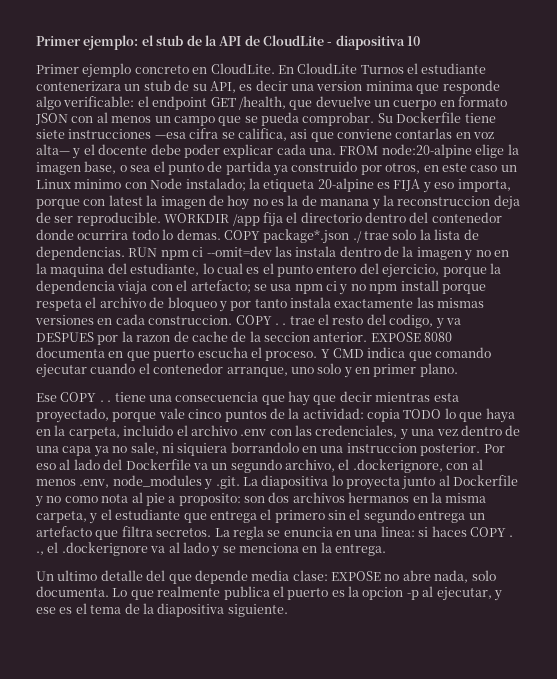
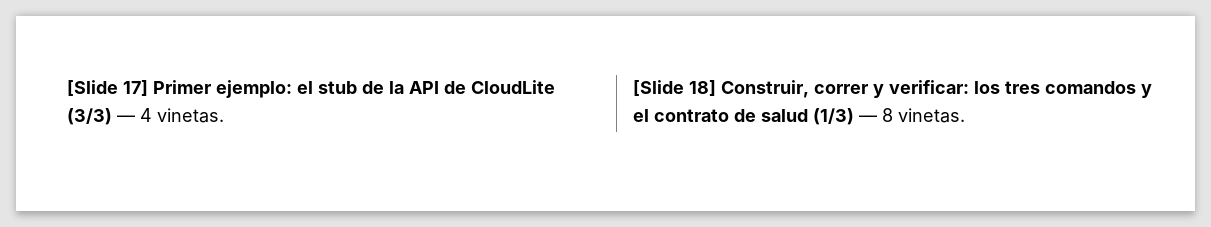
(36, 41) none -> [67,80,148,97] [Slide 17]
[327,35,421,50] [36,63,487,78] [36,80,500,94] [36,96,508,110] [35,112,496,126] [36,128,495,142] [36,144,519,159] [36,161,517,176] [36,178,511,193] [36,195,520,210] [36,212,502,227] [36,229,479,244] [36,246,509,261] [36,263,501,278] [36,280,486,295] [36,297,485,312] [35,314,461,329] [36,331,453,345] [36,347,492,361] [36,363,458,378] [36,391,459,406] [36,408,515,423] [36,425,521,440] [36,442,505,457] [36,459,483,473] [36,475,519,490] [35,492,487,507] [36,509,485,524] [36,526,514,540] [36,542,387,557] [36,570,496,584] [36,586,502,601] [36,603,288,617] - diapositiva 10 // Primer ejemplo concreto en CloudLite. En CloudLite Turnos el estudiante contenerizara un stub de su API, es decir una version minima que responde algo verificable: el endpoint GET /health, que devuelve un cuerpo en formato JSON con al menos un campo que se pueda comprobar. Su Dockerfile tiene siete instrucciones —esa cifra se califica, asi que conviene contarlas en voz alta— y el docente debe poder explicar cada una. FROM node:20-alpine elige la imagen base, o sea el punto de partida ya construido por otros, en este caso un Linux minimo con Node instalado; la etiqueta 20-alpine es FIJA y eso importa, porque con latest la imagen de hoy no es la de manana y la reconstruccion deja de ser reproducible. WORKDIR /app fija el directorio dentro del contenedor donde ocurrira todo lo demas. COPY package*.json ./ trae solo la lista de dependencias. RUN npm ci --omit=dev las instala dentro de la imagen y no en la maquina del estudiante, lo cual es el punto entero del ejercicio, porque la dependencia viaja con el artefacto; se usa npm ci y no npm install porque respeta el archivo de bloqueo y por tanto instala exactamente las mismas versiones en cada construccion. COPY . . trae el resto del codigo, y va DESPUES por la razon de cache de la seccion anterior. EXPOSE 8080 documenta en que puerto escucha el proceso. Y CMD indica que comando ejecutar cuando el contenedor arranque, uno solo y en primer plano. // Ese COPY . . tiene una consecuencia que hay que decir mientras esta proyectado, porque vale cinco puntos de la actividad: copia TODO lo que haya en la carpeta, incluido el archivo .env con las credenciales, y una vez dentro de una capa ya no sale, ni siquiera borrandolo en una instruccion posterior. Por eso al lado del Dockerfile va un segundo archivo, el .dockerignore, con al menos .env, node_modules y .git. La diapositiva lo proyecta junto al Dockerfile y no como nota al pie a proposito: son dos archivos hermanos en la misma carpeta, y el estudiante que entrega el primero sin el segundo entrega un artefacto que filtra secretos. La regla se enuncia en una linea: si haces COPY . ., el .dockerignore va al lado y se menciona en la entrega. // Un ultimo detalle del que depende media clase: EXPOSE no abre nada, solo documenta. Lo que realmente publica el puerto es la opcion -p al ejecutar, y ese es el tema de la diapositiva siguiente. -> [67,108,224,125] [633,80,1152,98] [633,108,965,125] (3/3) — 4 vinetas. // [Slide 18] Construir, correr y verificar: los tres comandos y el contrato de salud (1/3) — 8 vinetas.

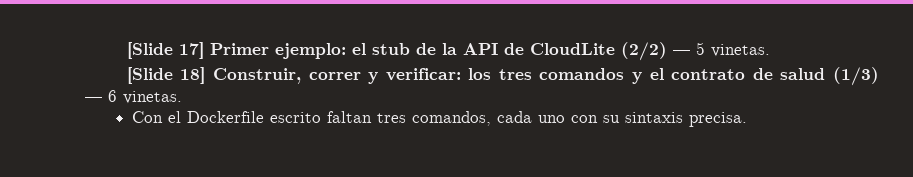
[67,108,152,125] (3/3) — 4 -> [620,42,705,61] (2/2) — 5
[882,108,965,123] 8 vinetas. -> [108,90,182,104] [131,111,747,127] 6 vinetas. // Con el Dockerfile escrito faltan tres comandos, cada uno con su sintaxis precisa.

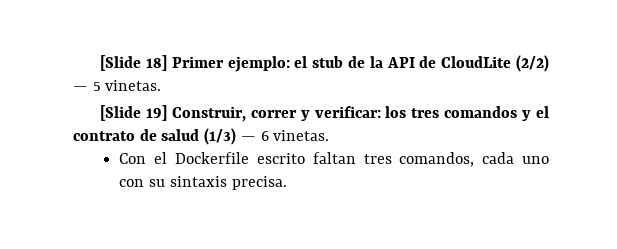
[126,42,204,59] [Slide 17] -> [100,55,167,71] [Slide 18]
[180,67,206,84] 18] -> [146,105,168,121] 19]

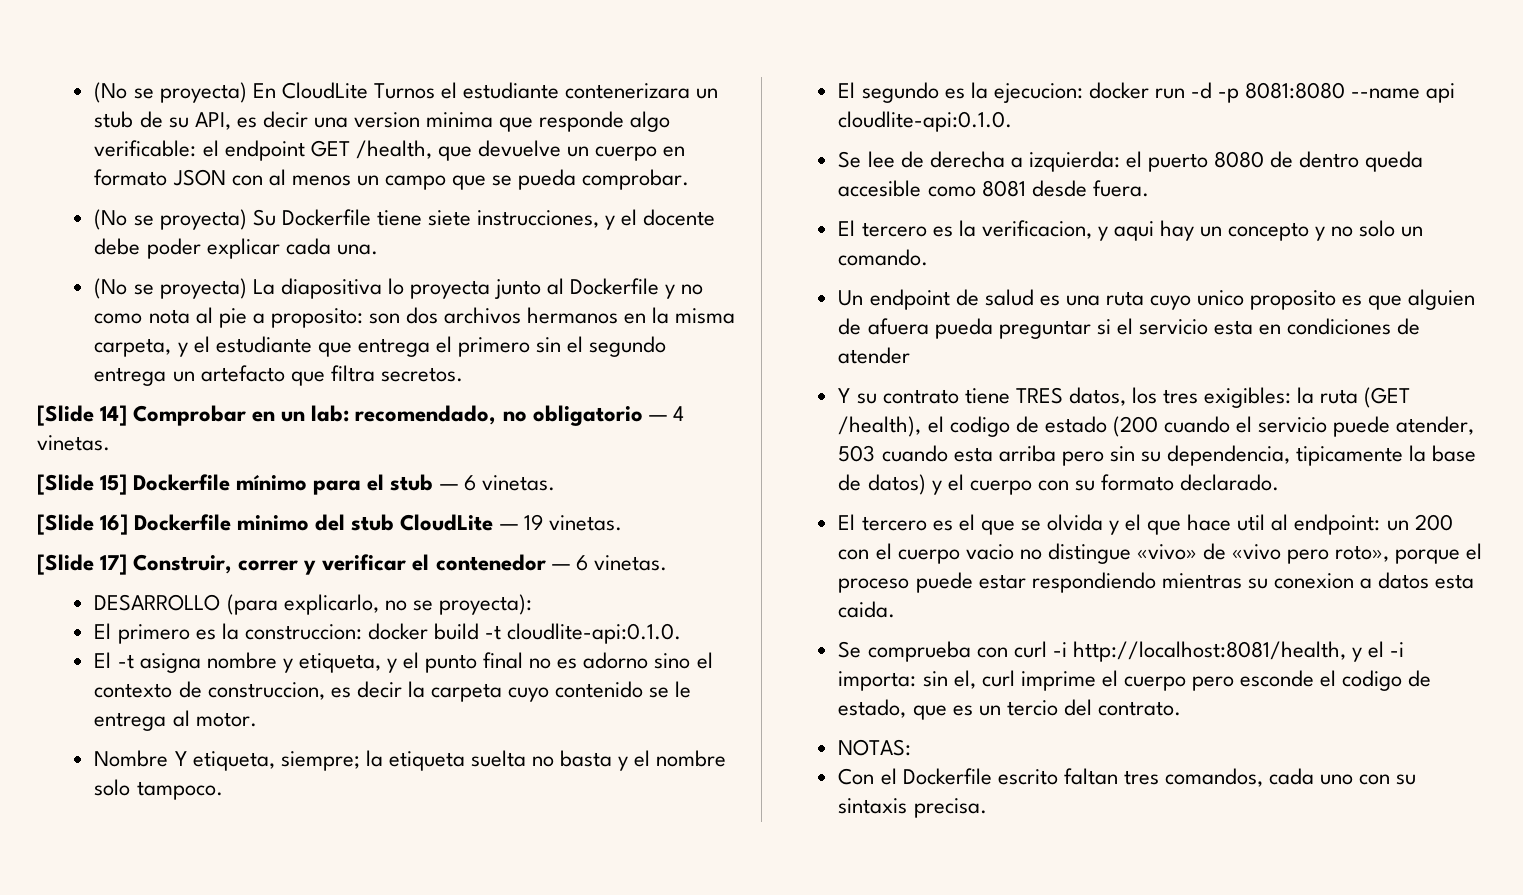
[100,55,549,72] [73,80,162,91] [100,105,549,122] [73,128,330,145] [Slide 18] Primer ejemplo: el stub de la API de CloudLite (2/2) — 5 vinetas. // [Slide 19] Construir, correr y verificar: los tres comandos y el contrato de salud (1/3) — 6 vinetas. -> [94,82,719,103] [94,111,671,132] [94,140,686,161] [94,169,690,190] [94,209,716,230] [94,238,378,259] [94,278,704,299] [94,307,736,328] [94,336,667,357] [94,365,463,386] [37,405,684,426] [37,435,110,451] [37,474,555,495] [37,514,622,535] [37,554,667,575] [94,594,532,615] [94,623,682,644] [94,652,713,673] [94,681,692,702] [94,710,257,731] [94,750,727,771] [94,779,223,800] [838,82,1456,103] [838,111,1013,132] [838,151,1424,172] [838,180,1149,197] [838,220,1424,241] [838,249,929,266] [838,289,1476,310] [838,318,1421,339] [838,347,911,364] [838,387,1411,408] [838,416,1475,437] [838,445,1477,466] [838,474,1280,495] [838,514,1453,535] [838,543,1483,564] [838,572,1475,593] [838,601,896,618] [838,641,1405,662] [838,670,1432,691] [838,699,1181,720] [838,739,912,756] (No se proyecta) En CloudLite Turnos el estudiante contenerizara un stub de su API, es decir una version minima que responde algo verificable: el endpoint GET /health, que devuelve un cuerpo en formato JSON con al menos un campo que se pueda comprobar. // (No se proyecta) Su Dockerfile tiene siete instrucciones, y el docente debe poder explicar cada una. // (No se proyecta) La diapositiva lo proyecta junto al Dockerfile y no como nota al pie a proposito: son dos archivos hermanos en la misma carpeta, y el estudiante que entrega el primero sin el segundo entrega un artefacto que filtra secretos. // [Slide 14] Comprobar en un lab: recomendado, no obligatorio — 4 vinetas. // [Slide 15] Dockerfile mínimo para el stub — 6 vinetas. // [Slide 16] Dockerfile minimo del stub CloudLite — 19 vinetas. // [Slide 17] Construir, correr y verificar el contenedor — 6 vinetas. // DESARROLLO (para explicarlo, no se proyecta): // El primero es la construccion: docker build -t cloudlite-api:0.1.0. // El -t asigna nombre y etiqueta, y el punto final no es adorno sino el contexto de construccion, es decir la carpeta cuyo contenido se le entrega al motor. // Nombre Y etiqueta, siempre; la etiqueta suelta no basta y el nombre solo tampoco. // El segundo es la ejecucion: docker run -d -p 8081:8080 --name api cloudlite-api:0.1.0. // Se lee de derecha a izquierda: el puerto 8080 de dentro queda accesible como 8081 desde fuera. // El tercero es la verificacion, y aqui hay un concepto y no solo un comando. // Un endpoint de salud es una ruta cuyo unico proposito es que alguien de afuera pueda preguntar si el servicio esta en condiciones de atender // Y su contrato tiene TRES datos, los tres exigibles: la ruta (GET /health), el codigo de estado (200 cuando el servicio puede atender, 503 cuando esta arriba pero sin su dependencia, tipicamente la base de datos) y el cuerpo con su formato declarado. // El tercero es el que se olvida y el que hace util al endpoint: un 200 con el cuerpo vacio no distingue «vivo» de «vivo pero roto», porque el proceso puede estar respondiendo mientras su conexion a datos esta caida. // Se comprueba con curl -i http://localhost:8081/health, y el -i importa: sin el, curl imprime el cuerpo pero esconde el codigo de estado, que es un tercio del contrato. // NOTAS:

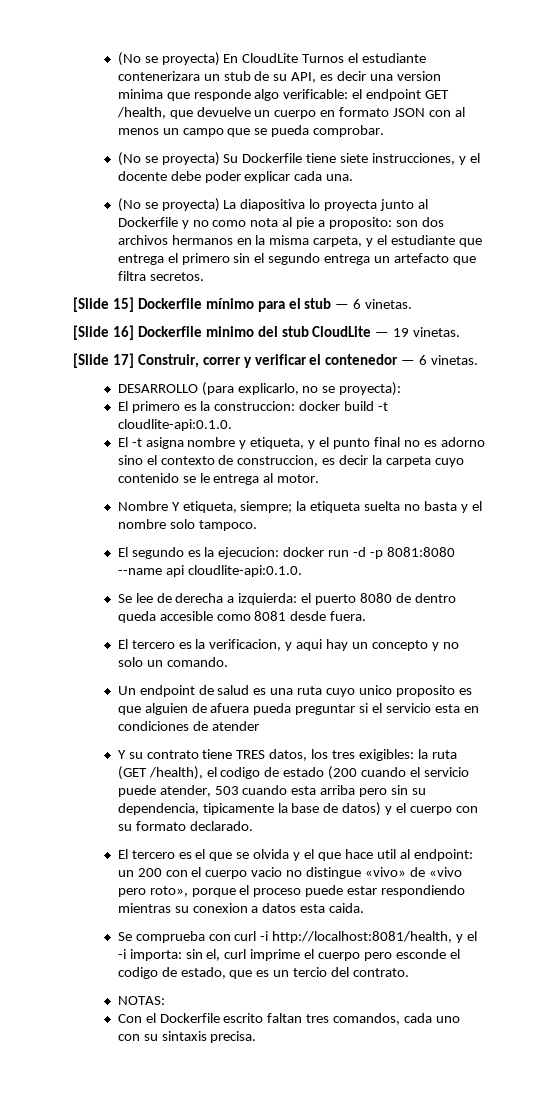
[37,405,684,426] [37,435,110,451] // [Slide 14] Comprobar en un lab: recomendado, no obligatorio — 4 vinetas. -> (204, 276) none

